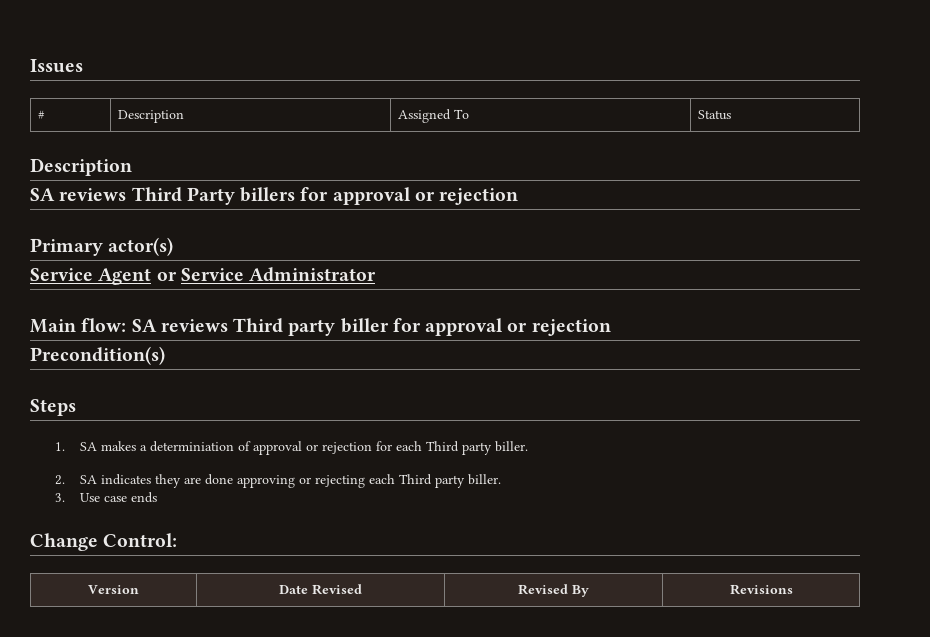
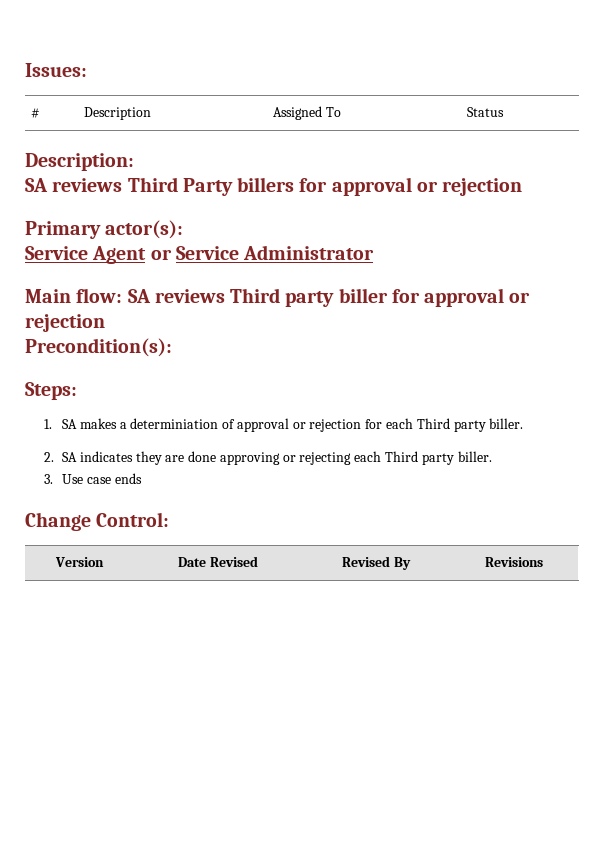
[30,59,83,73] Issues -> [25,63,87,77] Issues:
[30,158,132,176] Description -> [25,153,134,171] Description:
[108,237,174,256] actor(s) -> [105,220,184,239] actor(s):
[30,346,165,365] [30,399,76,416] Precondition(s) // Steps -> [25,338,172,357] [25,382,77,400] Precondition(s): // Steps:

